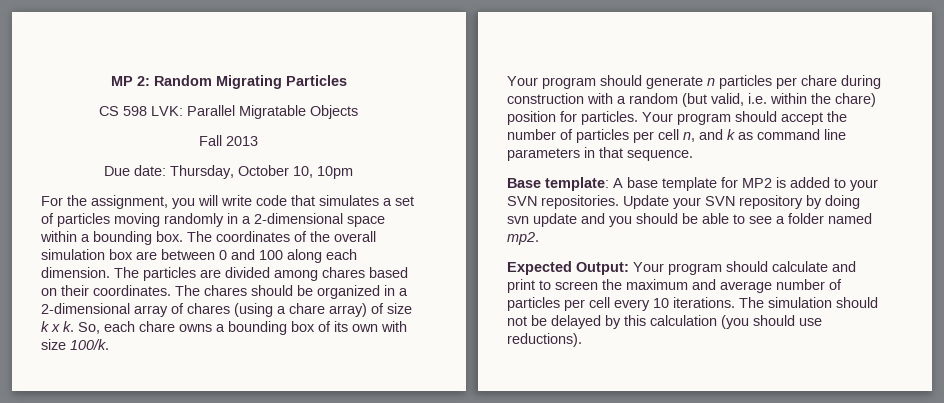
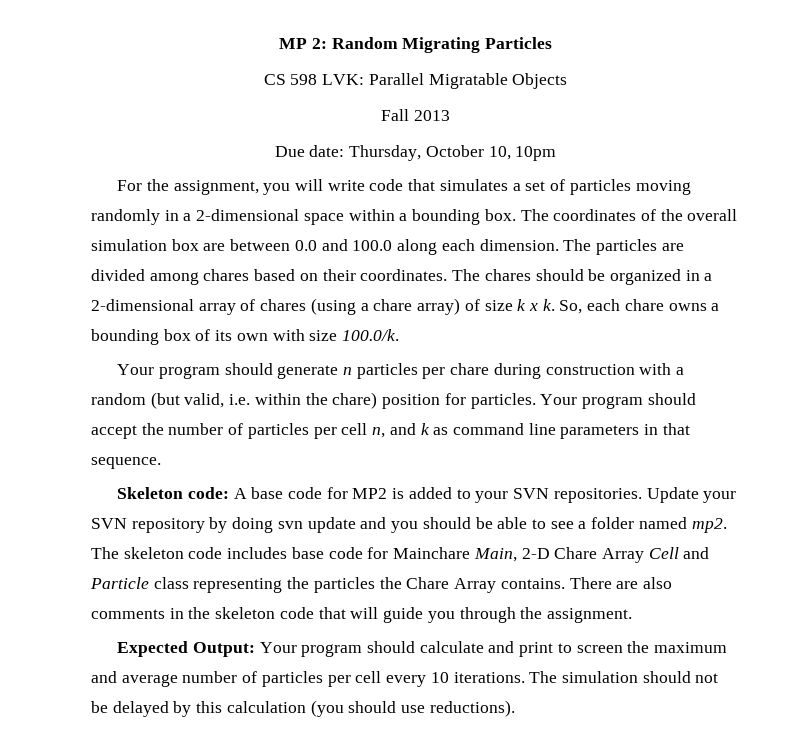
[219,249,283,260] 0 and 100 -> [294,239,393,251] 0.0 and 100.0
[70,339,109,350] 100/k. -> [342,329,400,341] 100.0/k.
[507,177,609,191] Base template: -> [117,487,229,499] Skeleton code:
[662,177,717,191] template -> [288,487,323,499] code
(539, 238) none -> [91,547,710,563] [90,577,672,593] [91,607,632,623] The skeleton code includes base code for Mainchare Main, 2-D Chare Array Cell and Particle class representing the particles the Chare Array contains. There are also comments in the skeleton code that will guide you through the assignment.

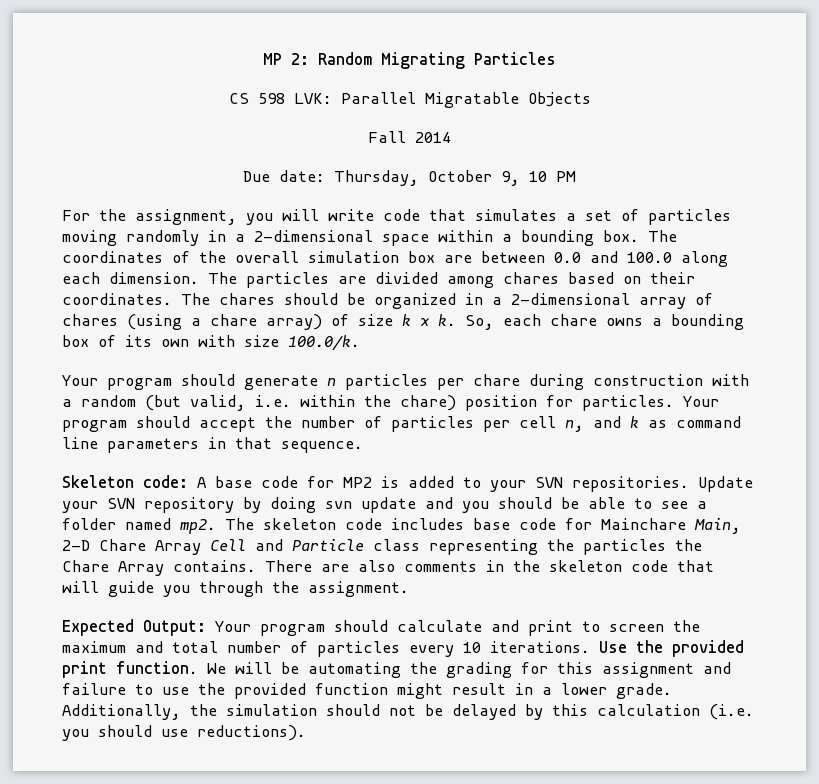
[413,110,450,121] 2013 -> [415,132,451,143] 2014
[488,146,557,161] 10, 10pm -> [501,171,576,186] 9, 10 PM
[121,671,382,687] average number of particles per cell -> [172,641,400,657] total number of particles
[529,671,558,683] The -> [599,640,744,657] [62,661,731,678] [62,683,672,699] [62,704,217,720] Use the provided print function. We will be automating the grading for this assignment and failure to use the provided function might result in a lower grade. Additionally, the
[310,700,344,717] (you -> [709,704,754,720] [62,729,89,741] (i.e. you

